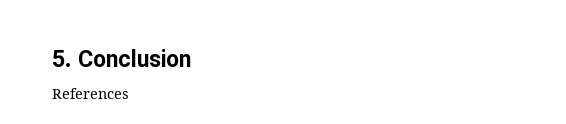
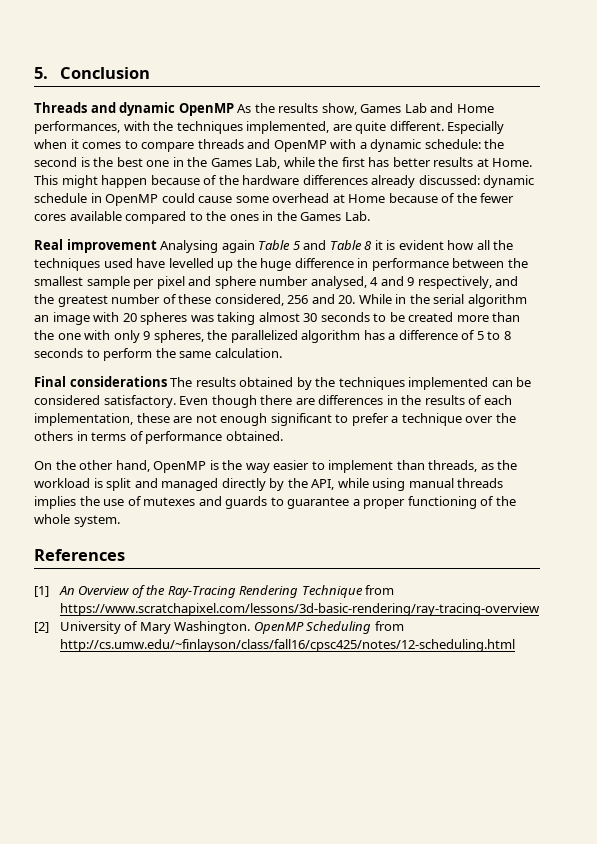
[52,88,129,99] References -> [34,102,494,116] [34,121,505,134] [34,139,505,152] [34,157,533,169] [34,175,535,188] [34,193,515,206] [34,211,370,224] [34,239,514,253] [34,258,528,271] [34,276,519,289] [34,294,527,307] [34,312,521,325] [34,330,511,343] [34,348,282,361] [34,376,532,390] [34,395,512,408] [34,413,516,426] [34,431,283,444] [34,460,518,473] [34,478,504,491] [34,496,516,509] [34,514,120,527] [34,549,125,561] [34,585,395,598] [59,603,540,616] [34,621,404,634] [59,639,515,652] Threads and dynamic OpenMP As the results show, Games Lab and Home performances, with the techniques implemented, are quite different. Especially when it comes to compare threads and OpenMP with a dynamic schedule: the second is the best one in the Games Lab, while the first has better results at Home. This might happen because of the hardware differences already discussed: dynamic schedule in OpenMP could cause some overhead at Home because of the fewer cores available compared to the ones in the Games Lab. // Real improvement Analysing again Table 5 and Table 8 it is evident how all the techniques used have levelled up the huge difference in performance between the smallest sample per pixel and sphere number analysed, 4 and 9 respectively, and the greatest number of these considered, 256 and 20. While in the serial algorithm an image with 20 spheres was taking almost 30 seconds to be created more than the one with only 9 spheres, the parallelized algorithm has a difference of 5 to 8 seconds to perform the same calculation. // Final considerations The results obtained by the techniques implemented can be considered satisfactory. Even though there are differences in the results of each implementation, these are not enough significant to prefer a technique over the others in terms of performance obtained. // On the other hand, OpenMP is the way easier to implement than threads, as the workload is split and managed directly by the API, while using manual threads implies the use of mutexes and guards to guarantee a proper functioning of the whole system. // References // [1] An Overview of the Ray-Tracing Rendering Technique from https://www.scratchapixel.com/lessons/3d-basic-rendering/ray-tracing-overview // [2] University of Mary Washington. OpenMP Scheduling from http://cs.umw.edu/~finlayson/class/fall16/cpsc425/notes/12-scheduling.html

